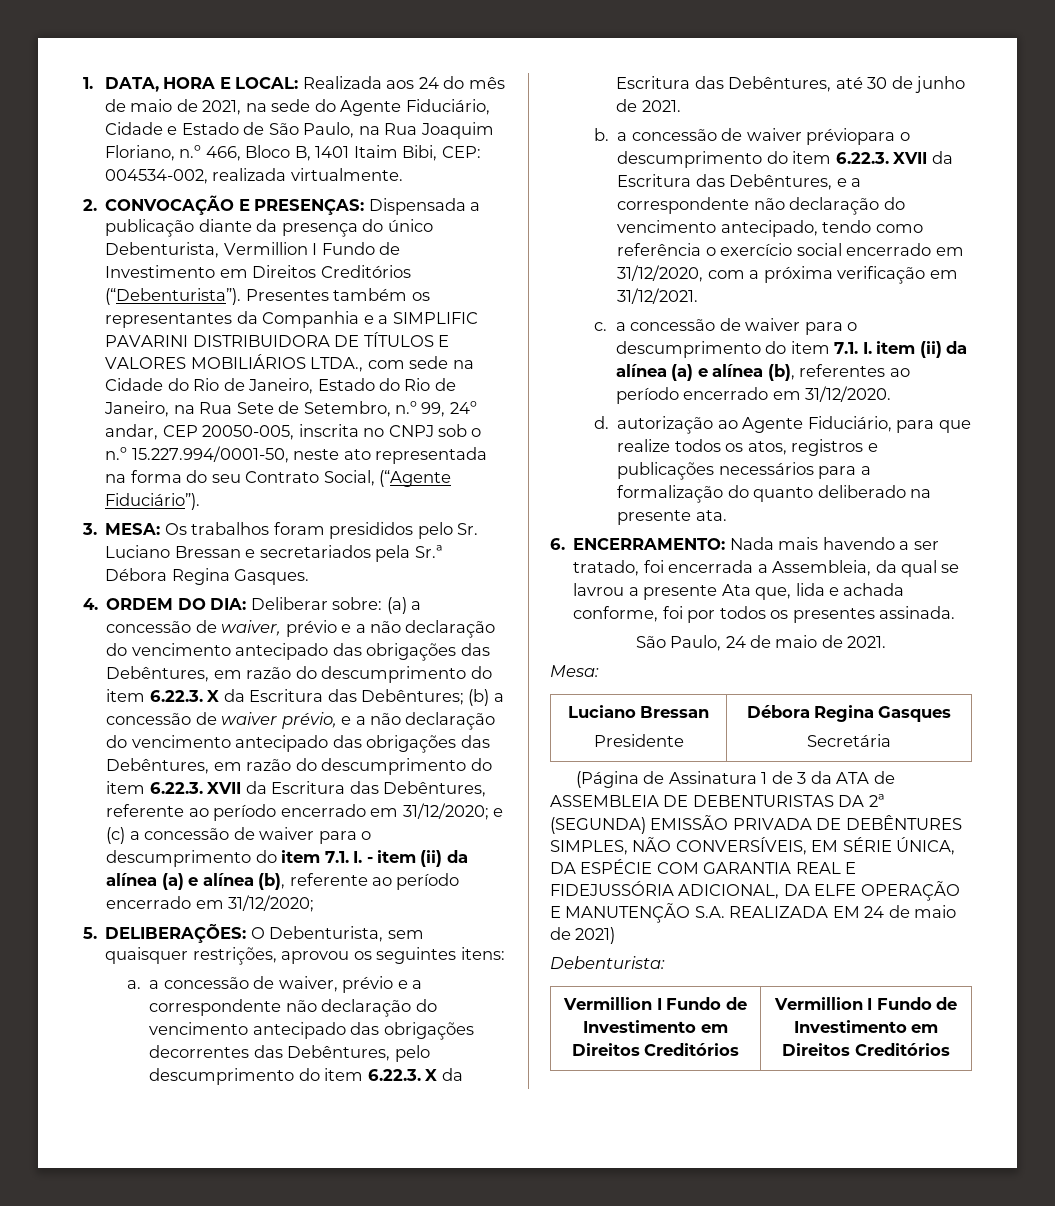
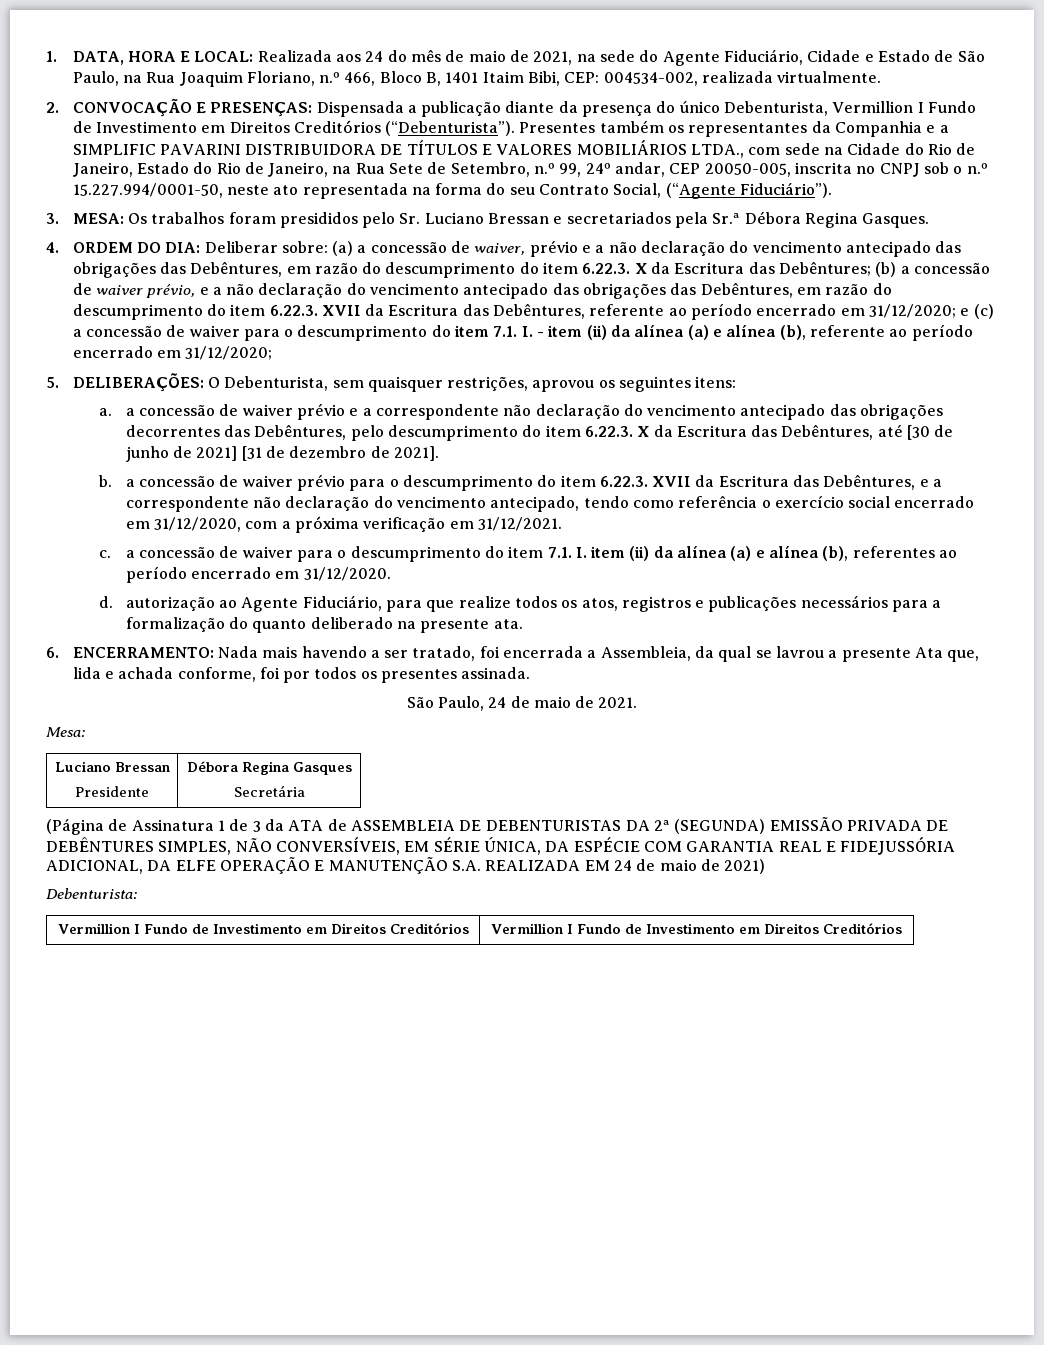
[278,976,338,992] waiver, -> [242,404,293,416] waiver
[867,77,888,89] 30 -> [907,425,931,440] [30
[641,100,681,112] 2021. -> [196,446,439,461] 2021] [31 de dezembro de 2021].
[806,128,896,145] préviopara -> [296,474,386,491] prévio para

